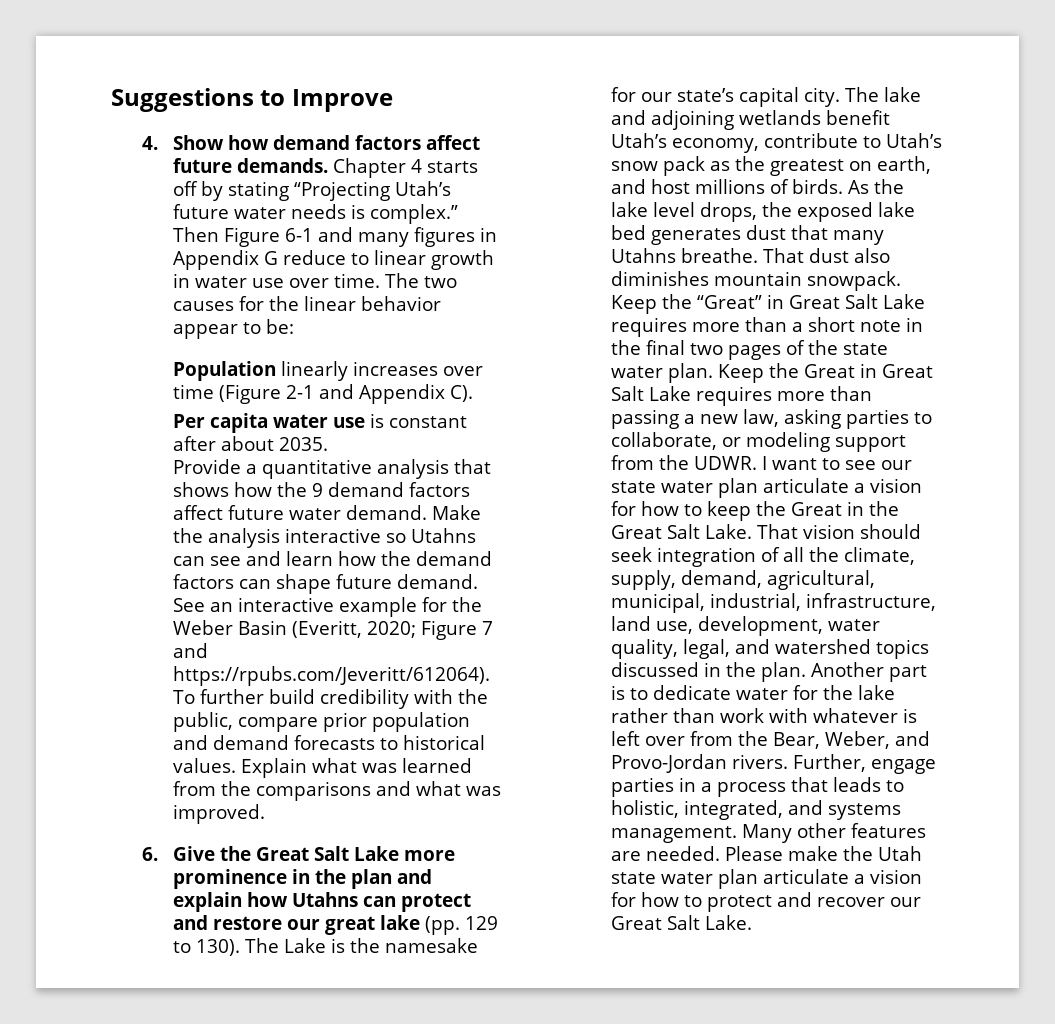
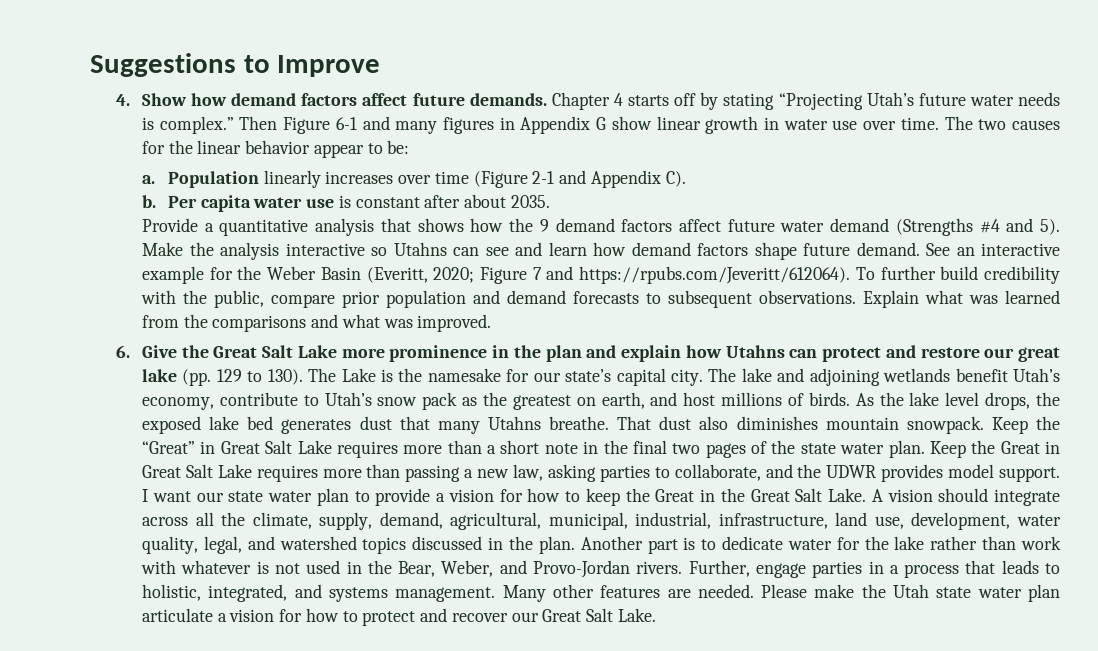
[283,250,370,265] reduce to -> [611,116,652,130] show
(295, 326) none -> [142,175,156,184] a.
(474, 393) none -> [142,195,157,208] b.
[346,505,428,520] demand. -> [830,218,1060,236] demand (Strengths #4 and 5).
[381,551,493,566] [173,574,272,589] the demand factors can -> [631,242,749,256] demand factors
[403,735,486,750] [173,758,237,773] historical values. -> [668,290,857,308] subsequent observations.
[722,432,907,452] [611,455,877,470] or modeling support from the UDWR. I want to see -> [765,464,1061,482] [142,489,191,502] and the UDWR provides model support. I want
[763,478,850,493] articulate -> [354,488,431,506] to provide
[757,524,799,539] That -> [871,489,883,502] A
[611,547,781,567] seek integration of -> [993,489,1060,506] [142,517,189,526] integrate across
[611,731,734,746] left over from -> [274,560,362,574] not used in

